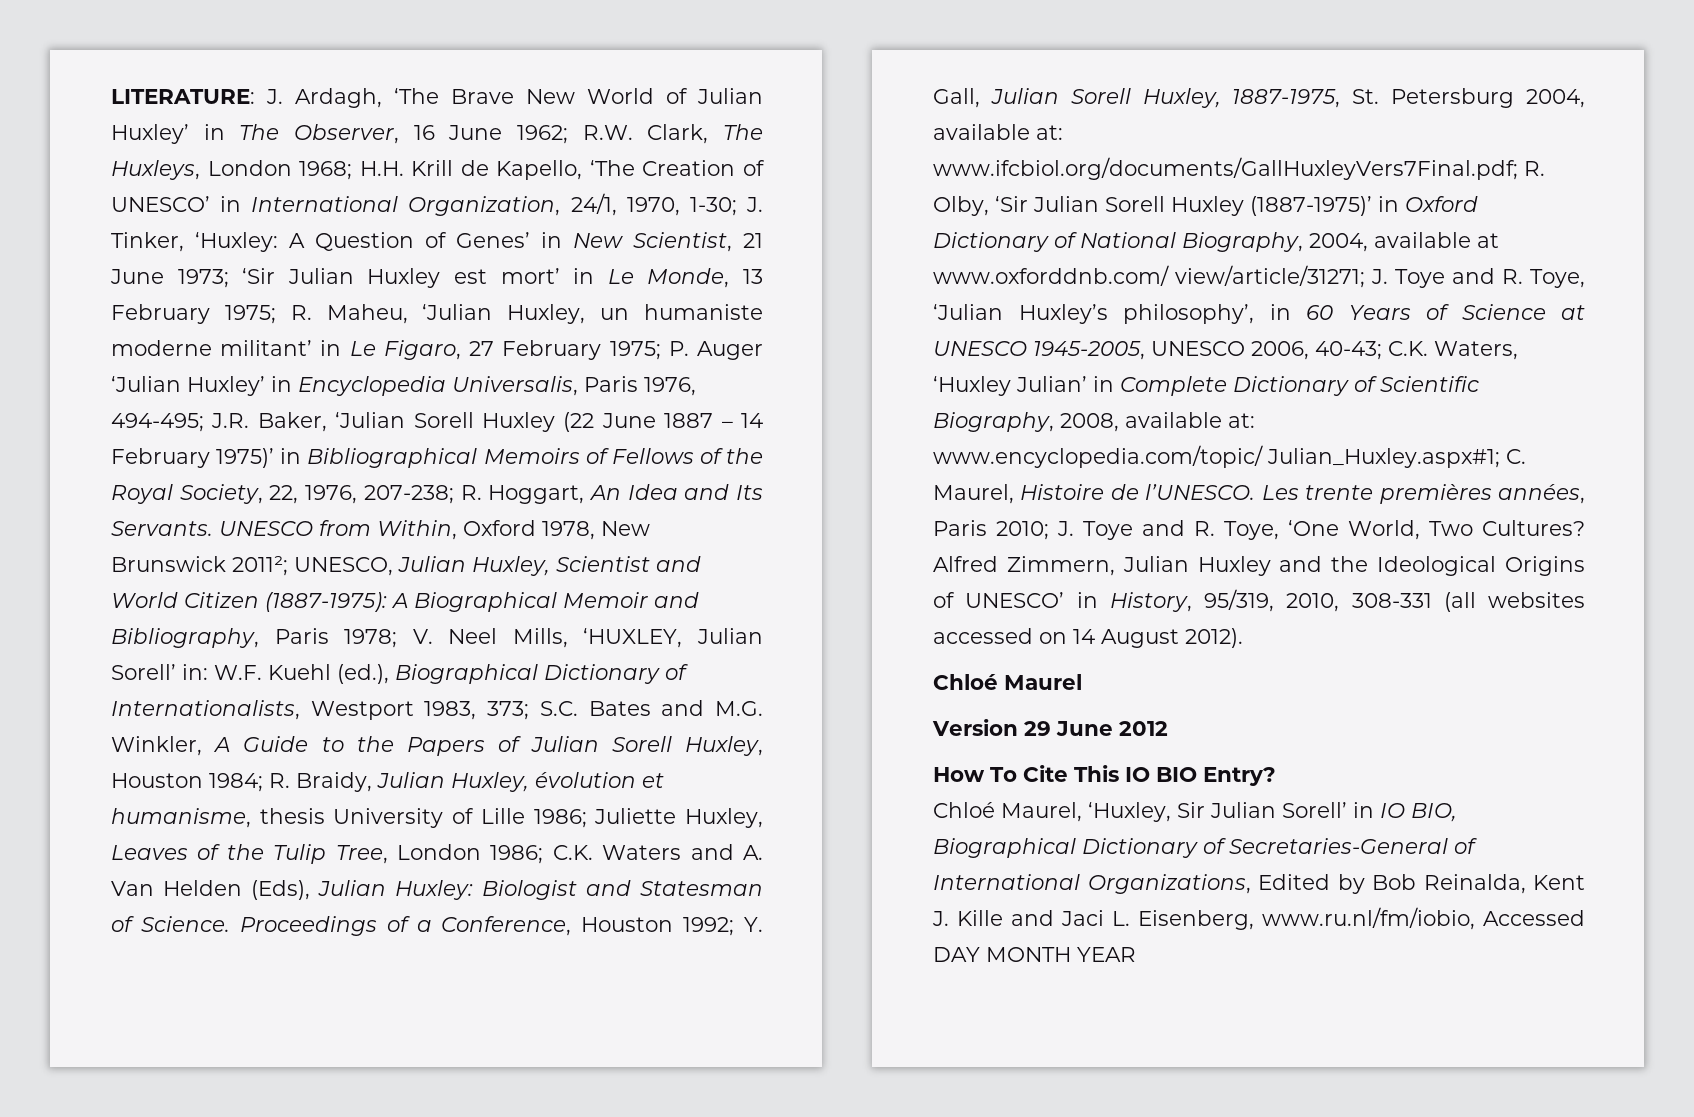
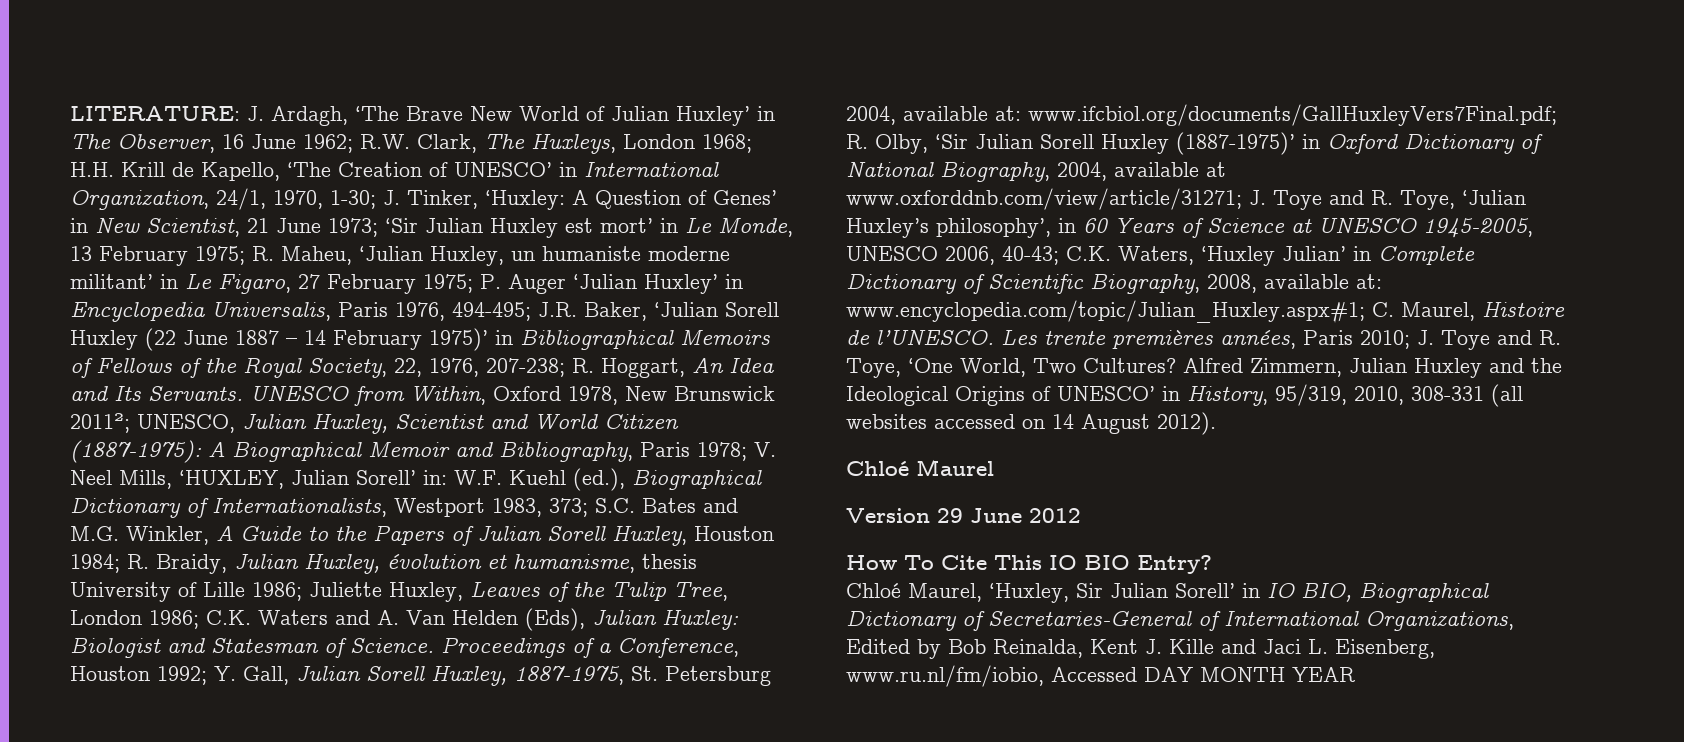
[933,265,1365,288] www.oxforddnb.com/ view/article/31271; -> [846,188,1242,210] www.oxforddnb.com/view/article/31271;
[933,445,1500,468] www.encyclopedia.com/topic/ Julian_Huxley.aspx#1; -> [846,300,1365,324] www.encyclopedia.com/topic/Julian_Huxley.aspx#1;

